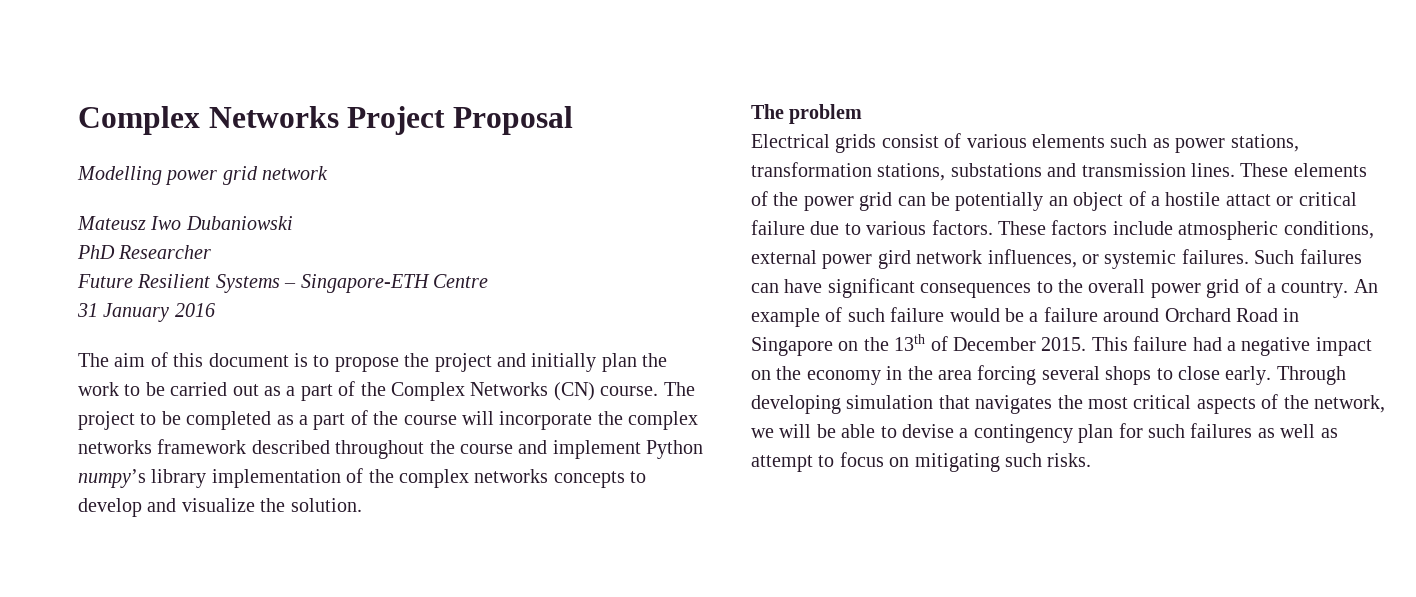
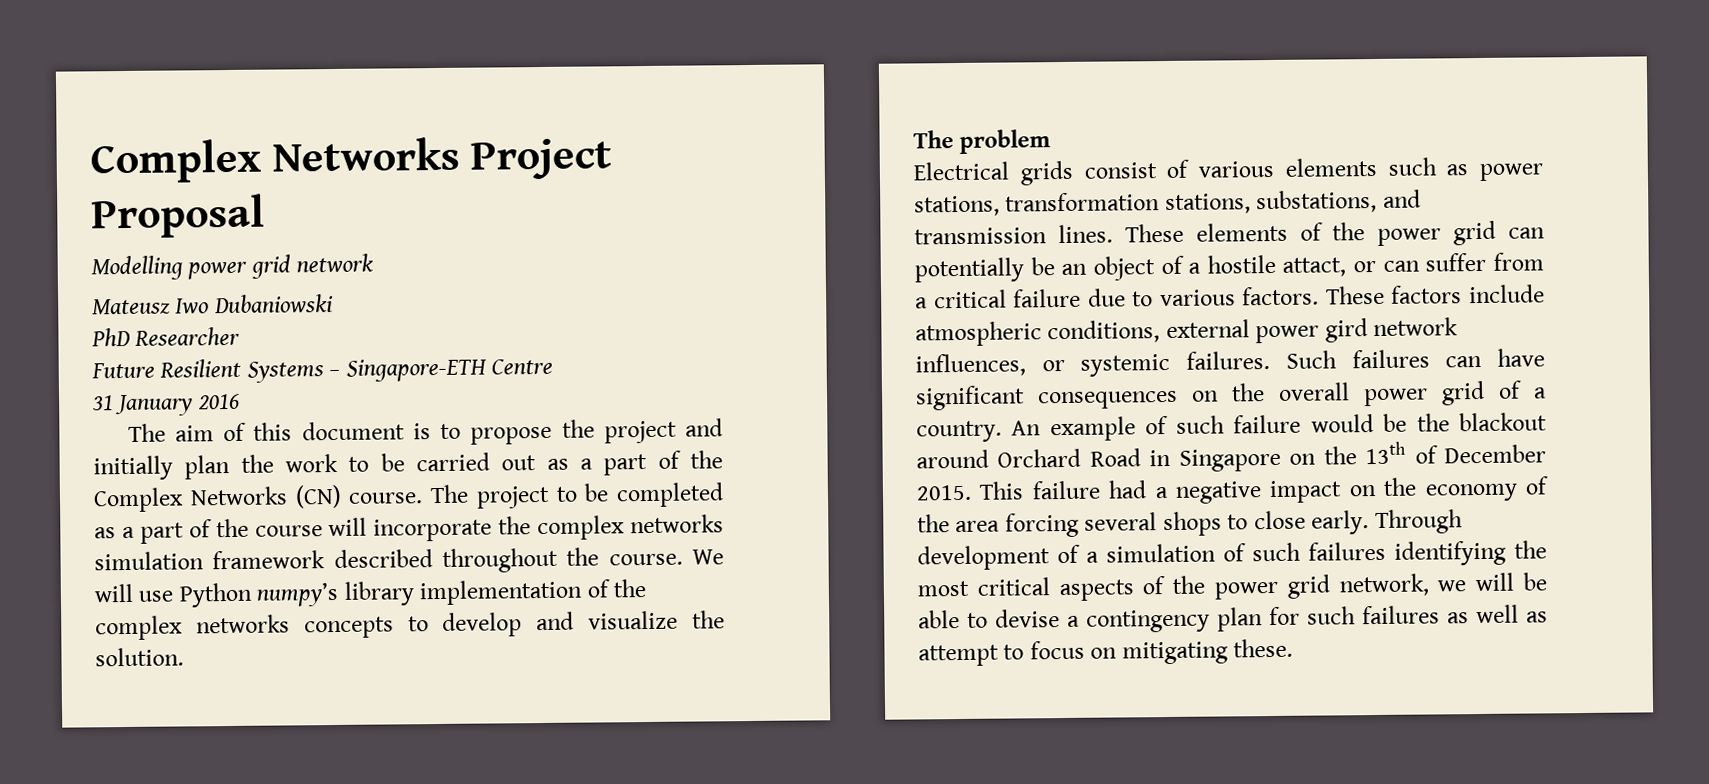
(152, 447) none -> [94,551,204,571] simulation
[459,440,641,459] course and implement -> [608,549,724,566] [94,583,174,603] course. We will use
[950,163,1042,177] substations -> [1256,189,1378,214] substations,
[931,192,1044,211] be potentially -> [914,257,1055,283] potentially be
[1225,194,1294,206] attact or -> [1282,252,1544,277] [915,297,928,309] attact, or can suffer from a
[1036,281,1053,293] to -> [1192,390,1219,402] on
[1029,307,1098,322] a failure -> [1416,412,1547,432] the blackout
[886,366,903,380] in -> [1525,476,1549,495] of
[751,395,1053,414] developing simulation that navigates -> [917,540,1506,571] development of a simulation of such failures identifying
(1309, 402) none -> [1214,574,1331,600] power grid
[1005,453,1092,467] such risks. -> [1233,638,1294,658] these.

